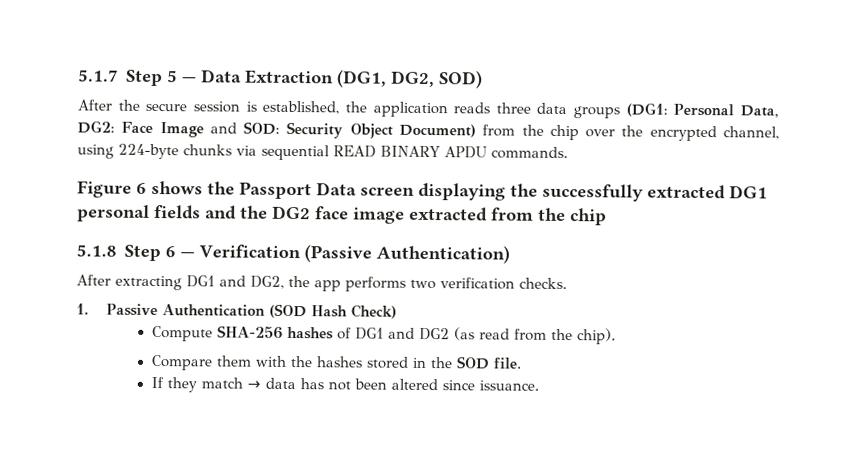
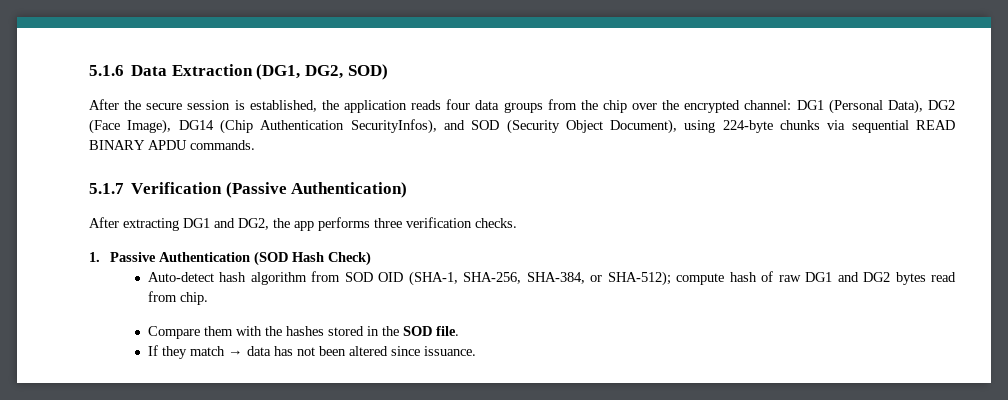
[78,69,197,87] 5.1.7 Step 5 — -> [89,65,124,76] 5.1.6
[495,102,531,114] three -> [446,99,471,110] four
[625,102,779,118] [77,120,476,139] (DG1: Personal Data, DG2: Face Image and SOD: Security Object Document) -> (543, 107) none
[723,126,780,140] channel, -> [744,99,955,114] [89,119,678,134] channel: DG1 (Personal Data), DG2 (Face Image), DG14 (Chip Authentication SecurityInfos), and SOD (Security Object Document),
[77,180,768,202] [77,204,607,226] [76,244,195,262] Figure 6 shows the Passport Data screen displaying the successfully extracted DG1 personal fields and the DG2 face image extracted from the chip // 5.1.8 Step 6 — -> [89,183,124,194] 5.1.7
[410,279,436,290] two -> [374,218,402,228] three
[151,325,352,342] Compute SHA-256 hashes of -> [147,271,801,286] Auto-detect hash algorithm from SOD OID (SHA-1, SHA-256, SHA-384, or SHA-512); compute hash of raw
[453,327,475,341] (as -> [895,272,926,285] bytes
[550,328,616,345] the chip). -> [179,292,208,305] chip.

